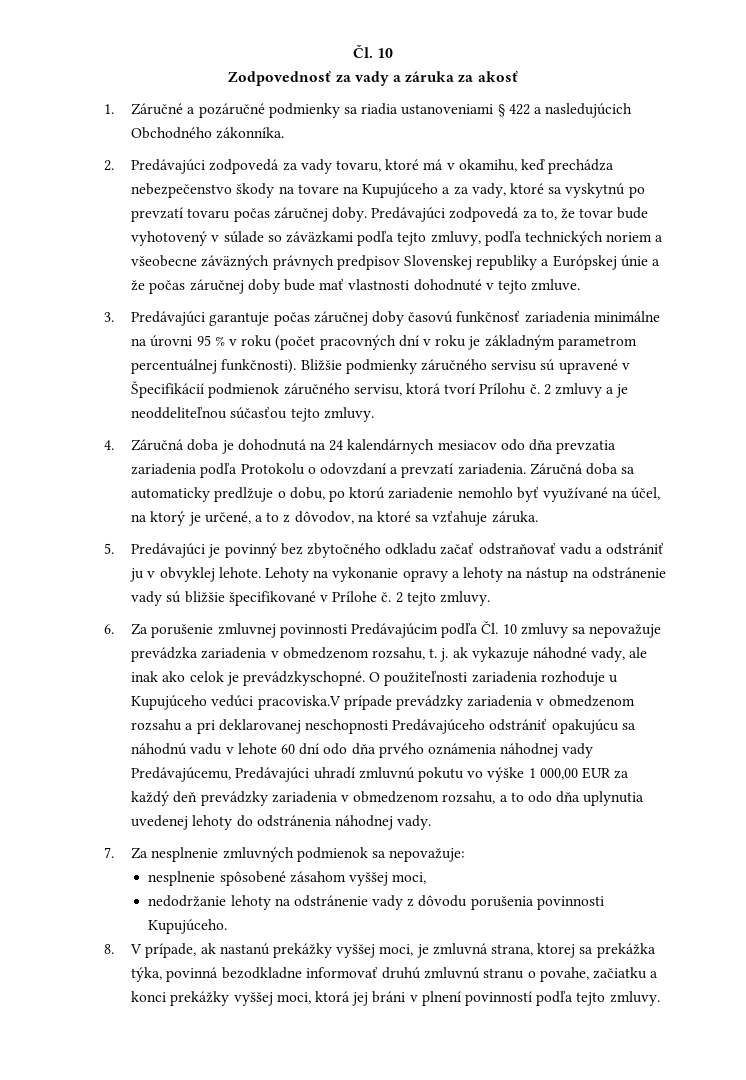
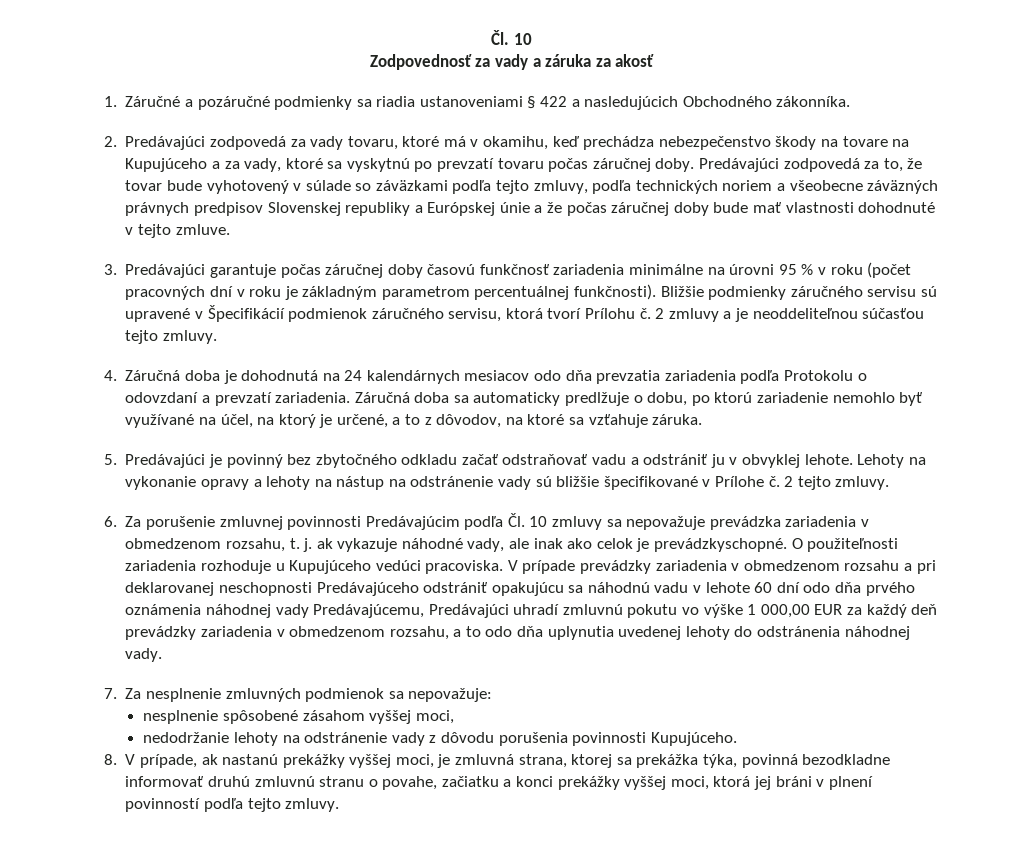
[257,695,341,710] pracoviska.V -> [425,560,518,574] pracoviska. V

